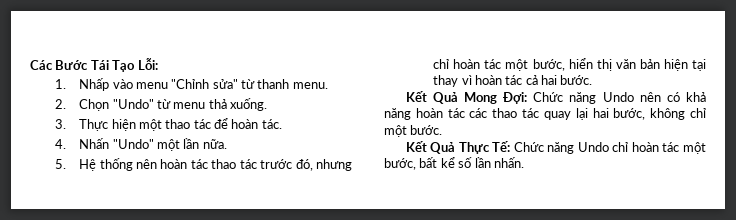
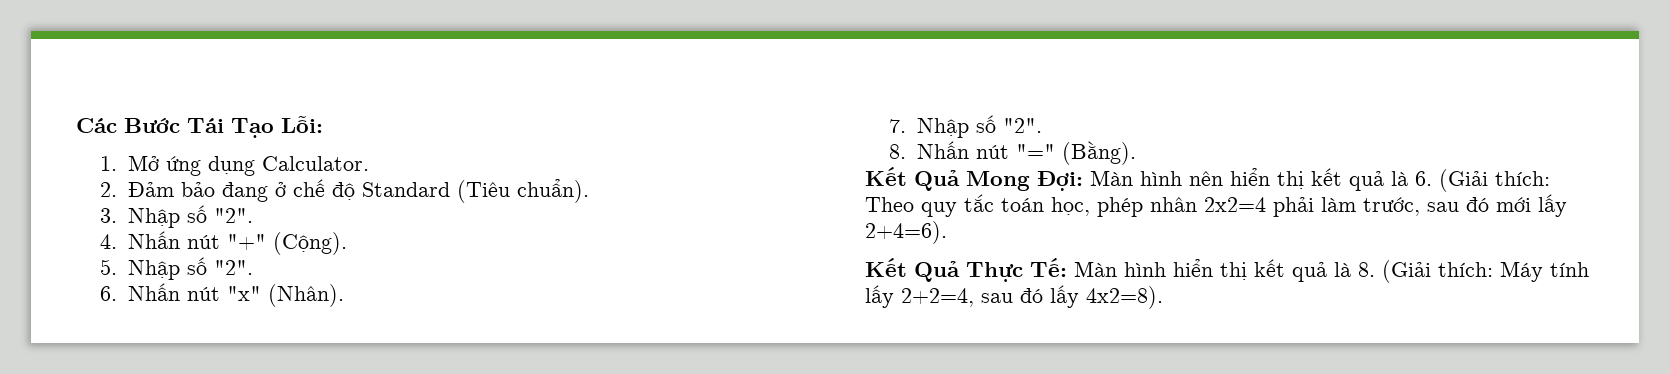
[79,78,328,91] [54,98,268,111] [54,118,282,131] [54,138,227,151] [54,158,352,171] [433,58,706,71] [433,75,593,87] [405,91,706,104] [384,108,706,120] [384,125,443,137] [405,141,707,154] [384,157,524,170] Nhấp vào menu "Chỉnh sửa" từ thanh menu. // 2. Chọn "Undo" từ menu thả xuống. // 3. Thực hiện một thao tác để hoàn tác. // 4. Nhấn "Undo" một lần nữa. // 5. Hệ thống nên hoàn tác thao tác trước đó, nhưng chỉ hoàn tác một bước, hiển thị văn bản hiện tại thay vì hoàn tác cả hai bước. // Kết Quả Mong Đợi: Chức năng Undo nên có khả năng hoàn tác các thao tác quay lại hai bước, không chỉ một bước. // Kết Quả Thực Tế: Chức năng Undo chỉ hoàn tác một bước, bất kể số lần nhấn. -> [128,155,370,176] [100,179,590,203] [100,205,254,228] [100,231,348,255] [100,257,254,280] [100,283,345,307] [889,115,1043,138] [889,141,1137,165] [865,167,1550,192] [865,194,1567,217] [865,221,947,244] [865,258,1589,283] [865,285,1163,309] Mở ứng dụng Calculator. // 2. Đảm bảo đang ở chế độ Standard (Tiêu chuẩn). // 3. Nhập số "2". // 4. Nhấn nút "+" (Cộng). // 5. Nhập số "2". // 6. Nhấn nút "x" (Nhân). // 7. Nhập số "2". // 8. Nhấn nút "=" (Bằng). // Kết Quả Mong Đợi: Màn hình nên hiển thị kết quả là 6. (Giải thích: Theo quy tắc toán học, phép nhân 2x2=4 phải làm trước, sau đó mới lấy 2+4=6). // Kết Quả Thực Tế: Màn hình hiển thị kết quả là 8. (Giải thích: Máy tính lấy 2+2=4, sau đó lấy 4x2=8).

